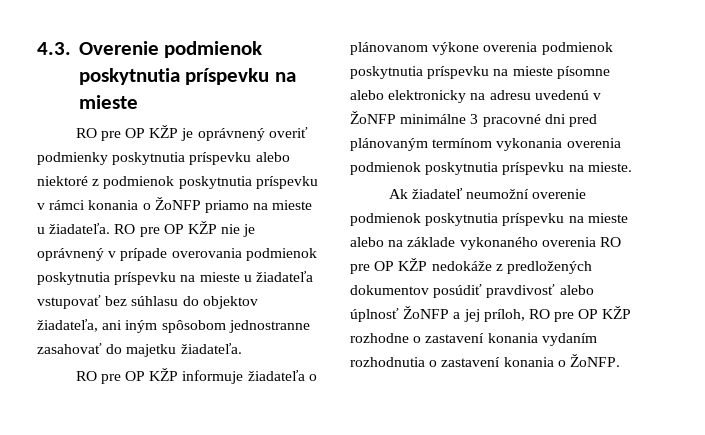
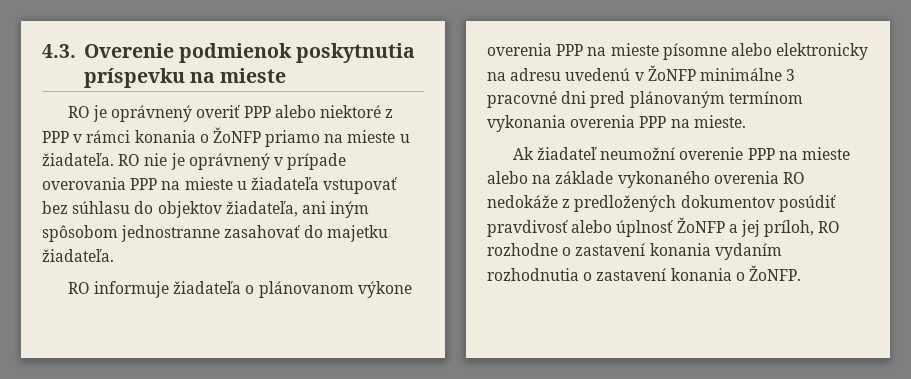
[100,125,308,141] [37,152,290,165] [37,176,318,189] pre OP KŽP je oprávnený overiť podmienky poskytnutia príspevku alebo niektoré z podmienok poskytnutia príspevku -> [92,105,394,122] [42,131,69,143] je oprávnený overiť PPP alebo niektoré z PPP
[139,221,217,237] pre OP KŽP -> (141, 160) none
[245,248,317,261] [37,272,177,285] podmienok poskytnutia príspevku -> [130,178,158,190] PPP
[100,368,179,384] pre OP KŽP -> (90, 288) none
[541,42,613,55] [350,66,490,79] podmienok poskytnutia príspevku -> [556,44,584,56] PPP
[350,162,565,175] podmienok poskytnutia príspevku -> [639,116,667,128] PPP
[350,213,565,226] podmienok poskytnutia príspevku -> [747,148,775,160] PPP
[350,258,428,274] pre OP KŽP -> (805, 178) none
[554,306,632,322] pre OP KŽP -> (841, 227) none

